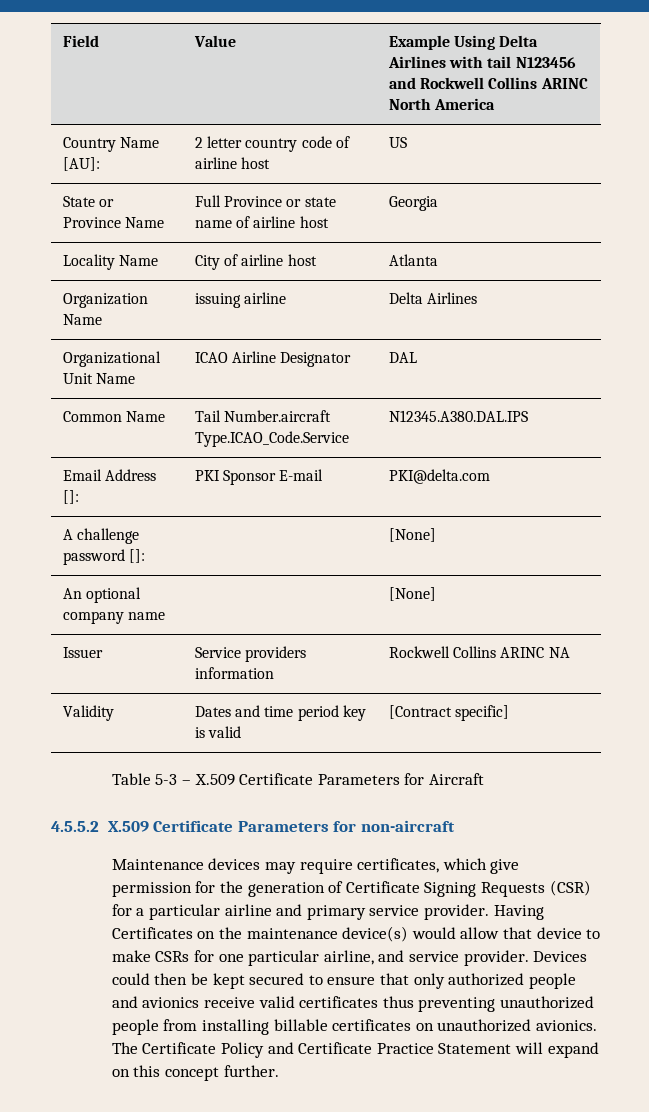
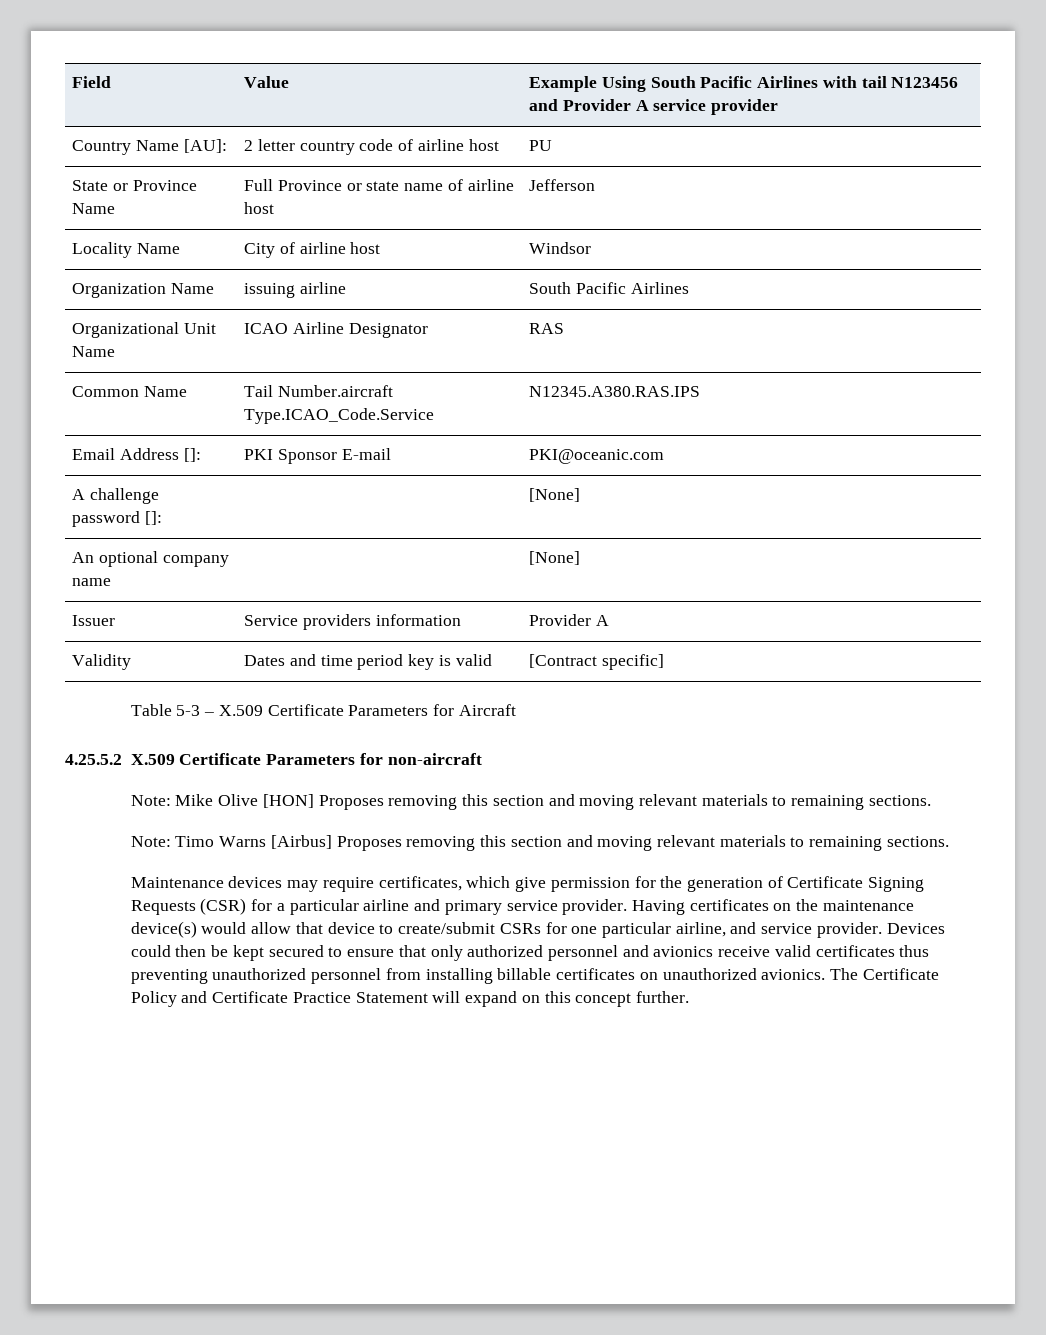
[499,35,539,47] Delta -> [650,76,753,88] South Pacific
[420,77,588,89] [389,98,496,110] Rockwell Collins ARINC North America -> [562,99,779,115] Provider A service provider
[389,137,408,148] US -> [529,140,553,151] PU
[389,196,439,211] Georgia -> [529,179,596,191] Jefferson
[389,254,439,266] Atlanta -> [529,242,592,254] Windsor
[389,292,424,304] Delta -> [529,282,626,294] South Pacific
[389,352,418,363] DAL -> [529,323,565,334] RAS
[389,410,529,422] N12345.A380.DAL.IPS -> [529,386,701,397] N12345.A380.RAS.IPS
[389,469,491,484] PKI@delta.com -> [529,449,665,464] PKI@oceanic.com
[389,646,570,658] Rockwell Collins ARINC NA -> [529,614,609,626] Provider A
[51,821,99,832] 4.5.5.2 -> [65,754,122,765] 4.25.5.2
(455, 826) none -> [130,794,931,810] [130,835,949,851] // Note: Mike Olive [HON] Proposes removing this section and moving relevant materials to remaining sections. // Note: Timo Warns [Airbus] Proposes removing this section and moving relevant materials to remaining sections.
[111,927,193,939] Certificates -> [689,899,769,911] certificates
[111,950,151,962] make -> [398,922,496,934] create/submit
[528,973,576,989] people -> [547,945,618,961] personnel
[111,1019,159,1035] people -> [311,968,382,984] personnel

